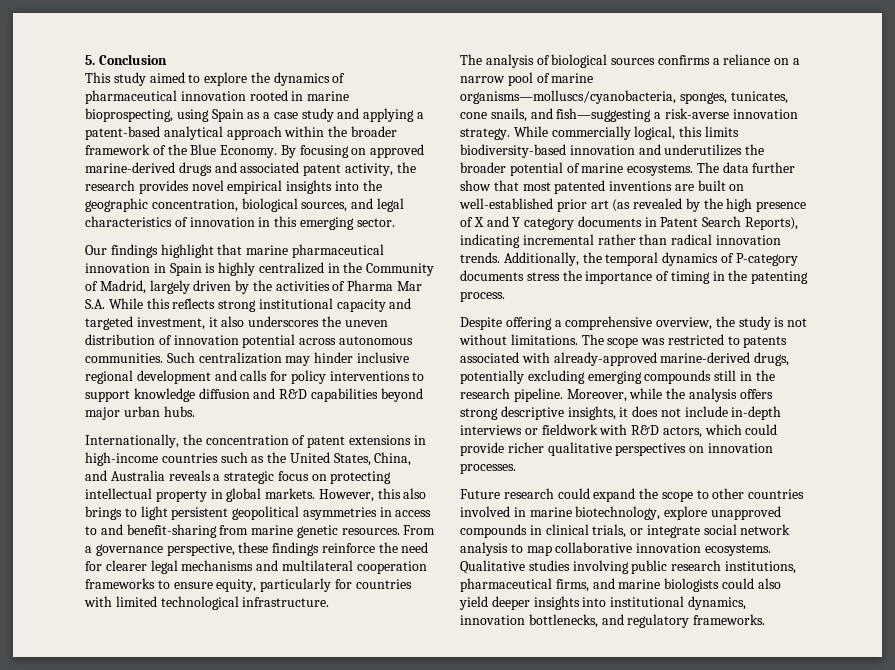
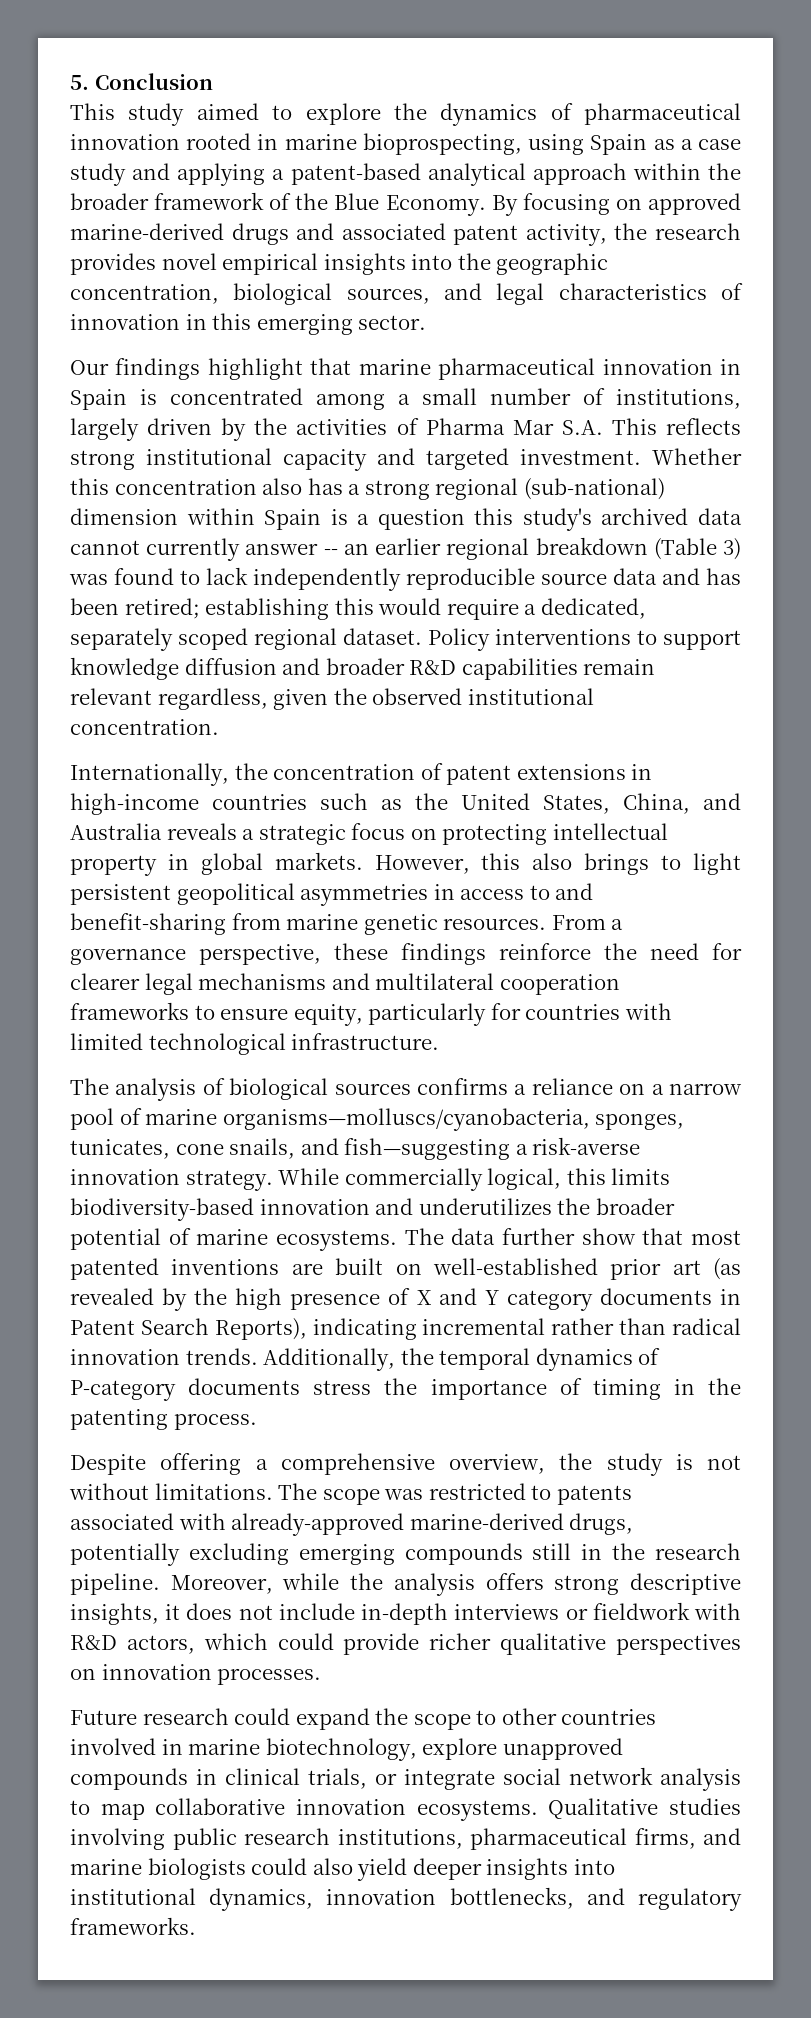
[218,262,435,276] [85,280,146,294] highly centralized in the Community of Madrid, -> [170,388,741,410] concentrated among a small number of institutions,
[108,298,170,309] While this -> [611,418,657,435] This
[136,316,388,330] [85,334,413,348] [85,352,409,366] [85,370,326,384] investment, it also underscores the uneven distribution of innovation potential across autonomous communities. Such centralization may hinder inclusive regional development and calls for policy -> [520,448,742,465] [70,478,665,500] [70,508,742,531] [70,537,741,561] [69,567,741,591] [70,598,646,620] [70,628,490,651] investment. Whether this concentration also has a strong regional (sub-national) dimension within Spain is a question this study's archived data cannot currently answer -- an earlier regional breakdown (Table 3) was found to lack independently reproducible source data and has been retired; establishing this would require a dedicated, separately scoped regional dataset. Policy
(276, 393) none -> [325,658,405,675] broader
[380,388,423,402] [85,406,195,420] beyond major urban hubs. -> [583,659,656,675] [70,688,594,710] [70,719,219,735] remain relevant regardless, given the observed institutional concentration.

